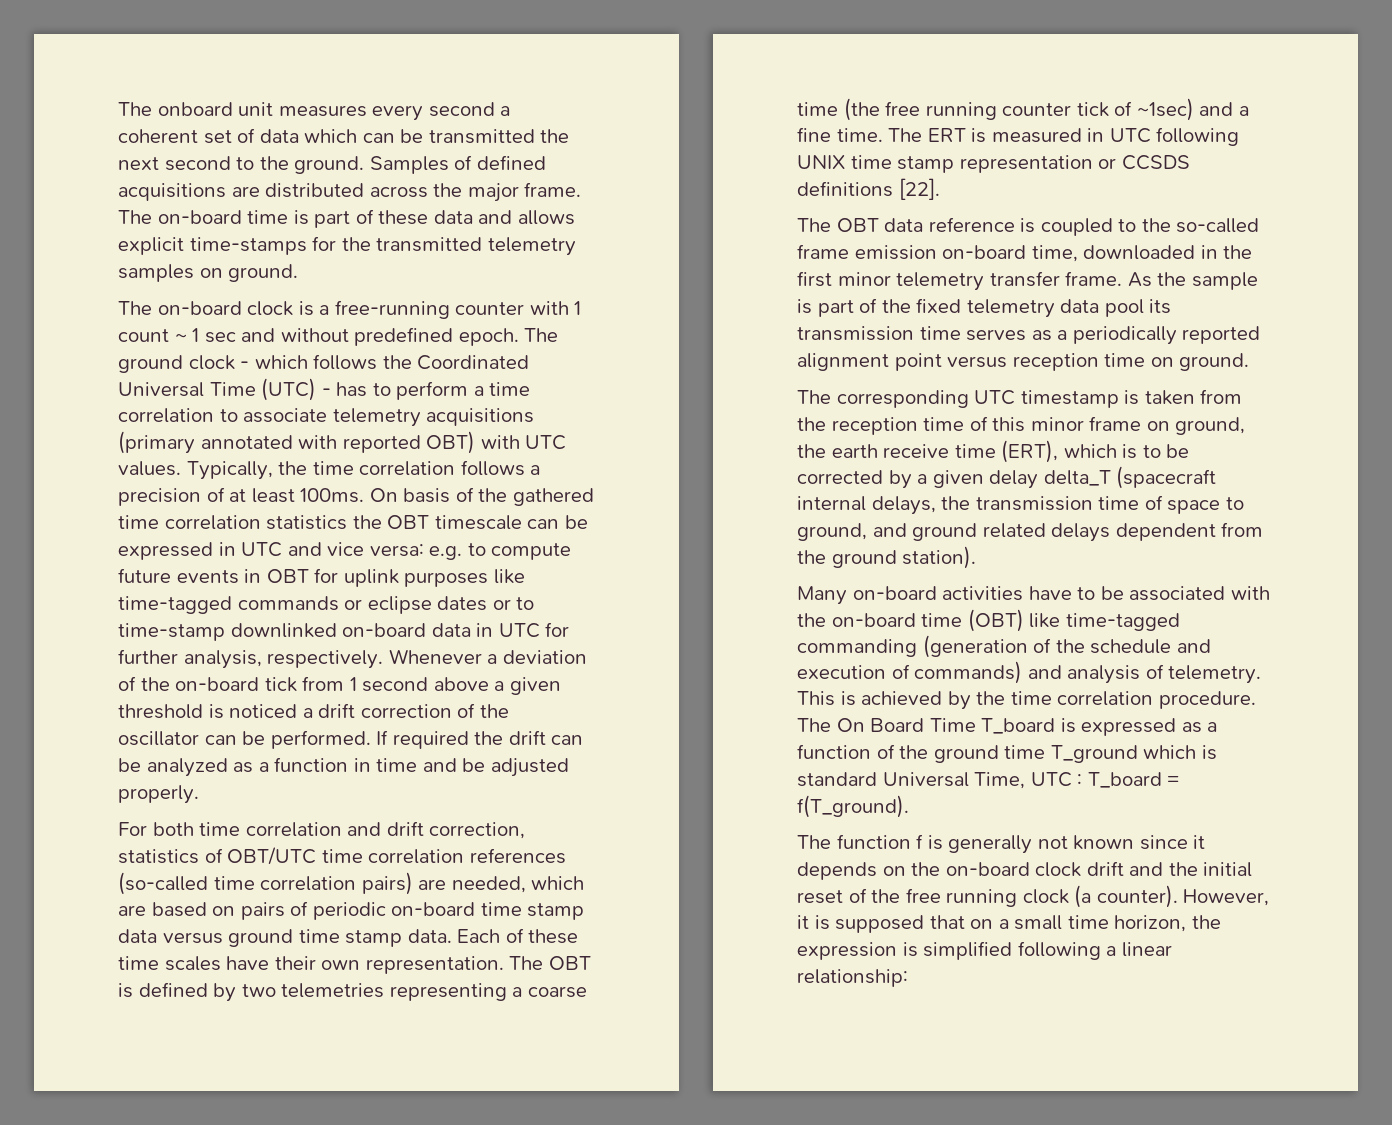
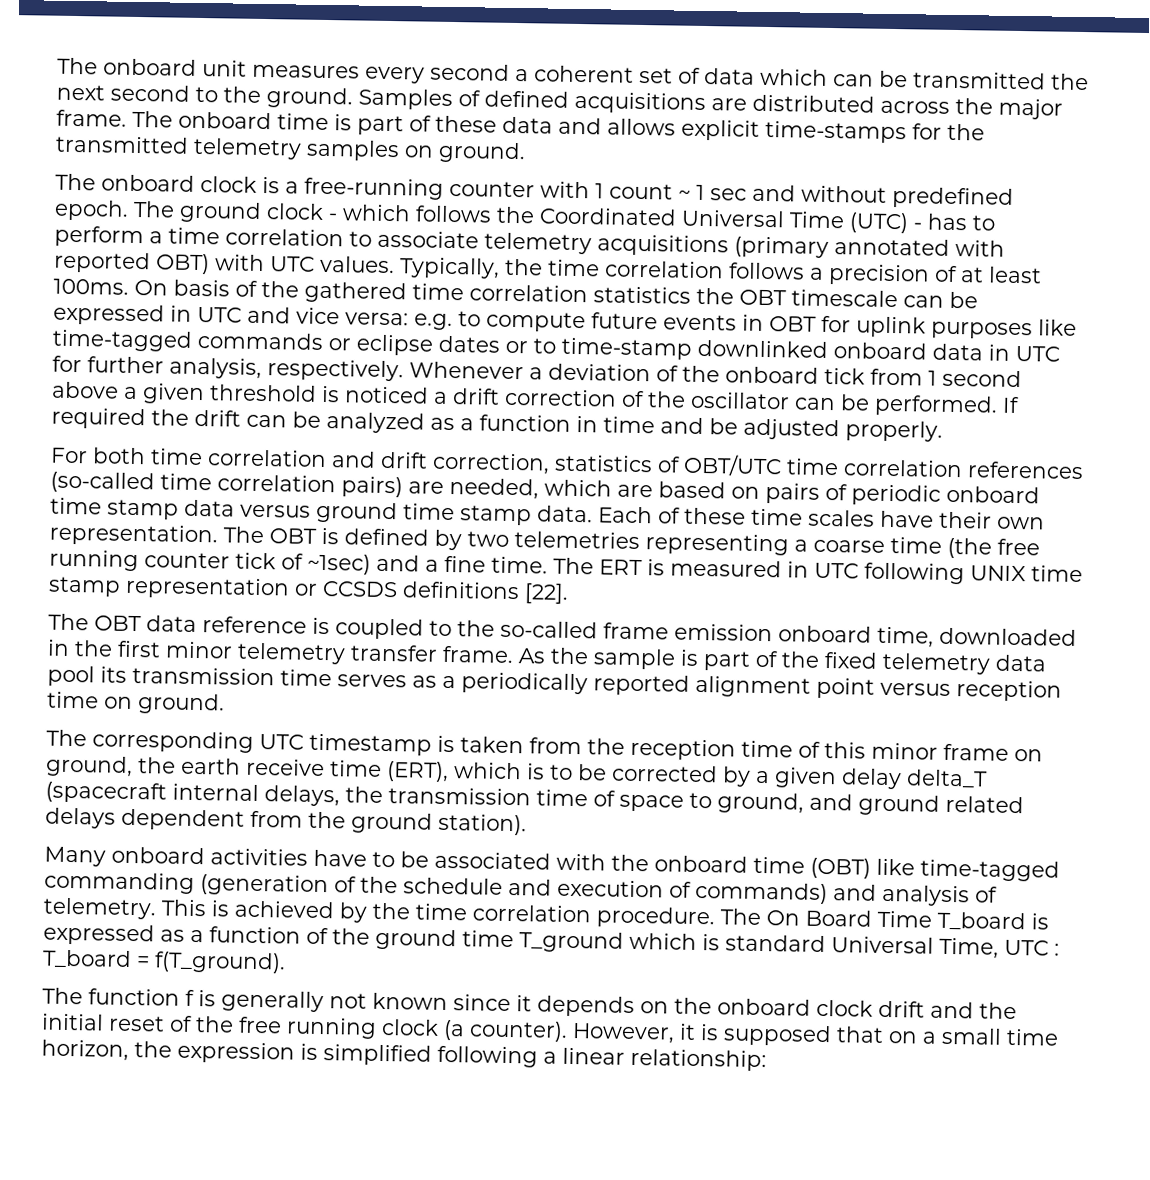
[157,210,242,224] on-board -> [178,111,272,130] onboard
[157,301,242,315] on-board -> [101,174,195,192] onboard
[342,623,427,637] on-board -> [833,342,927,360] onboard
[175,677,260,691] on-board -> [725,366,819,384] onboard
[391,902,476,916] on-board -> [946,485,1040,504] onboard
[942,245,1027,259] on-board -> [778,625,872,643] onboard
[852,586,937,600] on-board -> [111,846,205,865] onboard
[831,613,916,627] on-board -> [654,855,748,873] onboard
[945,862,1030,876] on-board -> [717,998,811,1016] onboard

